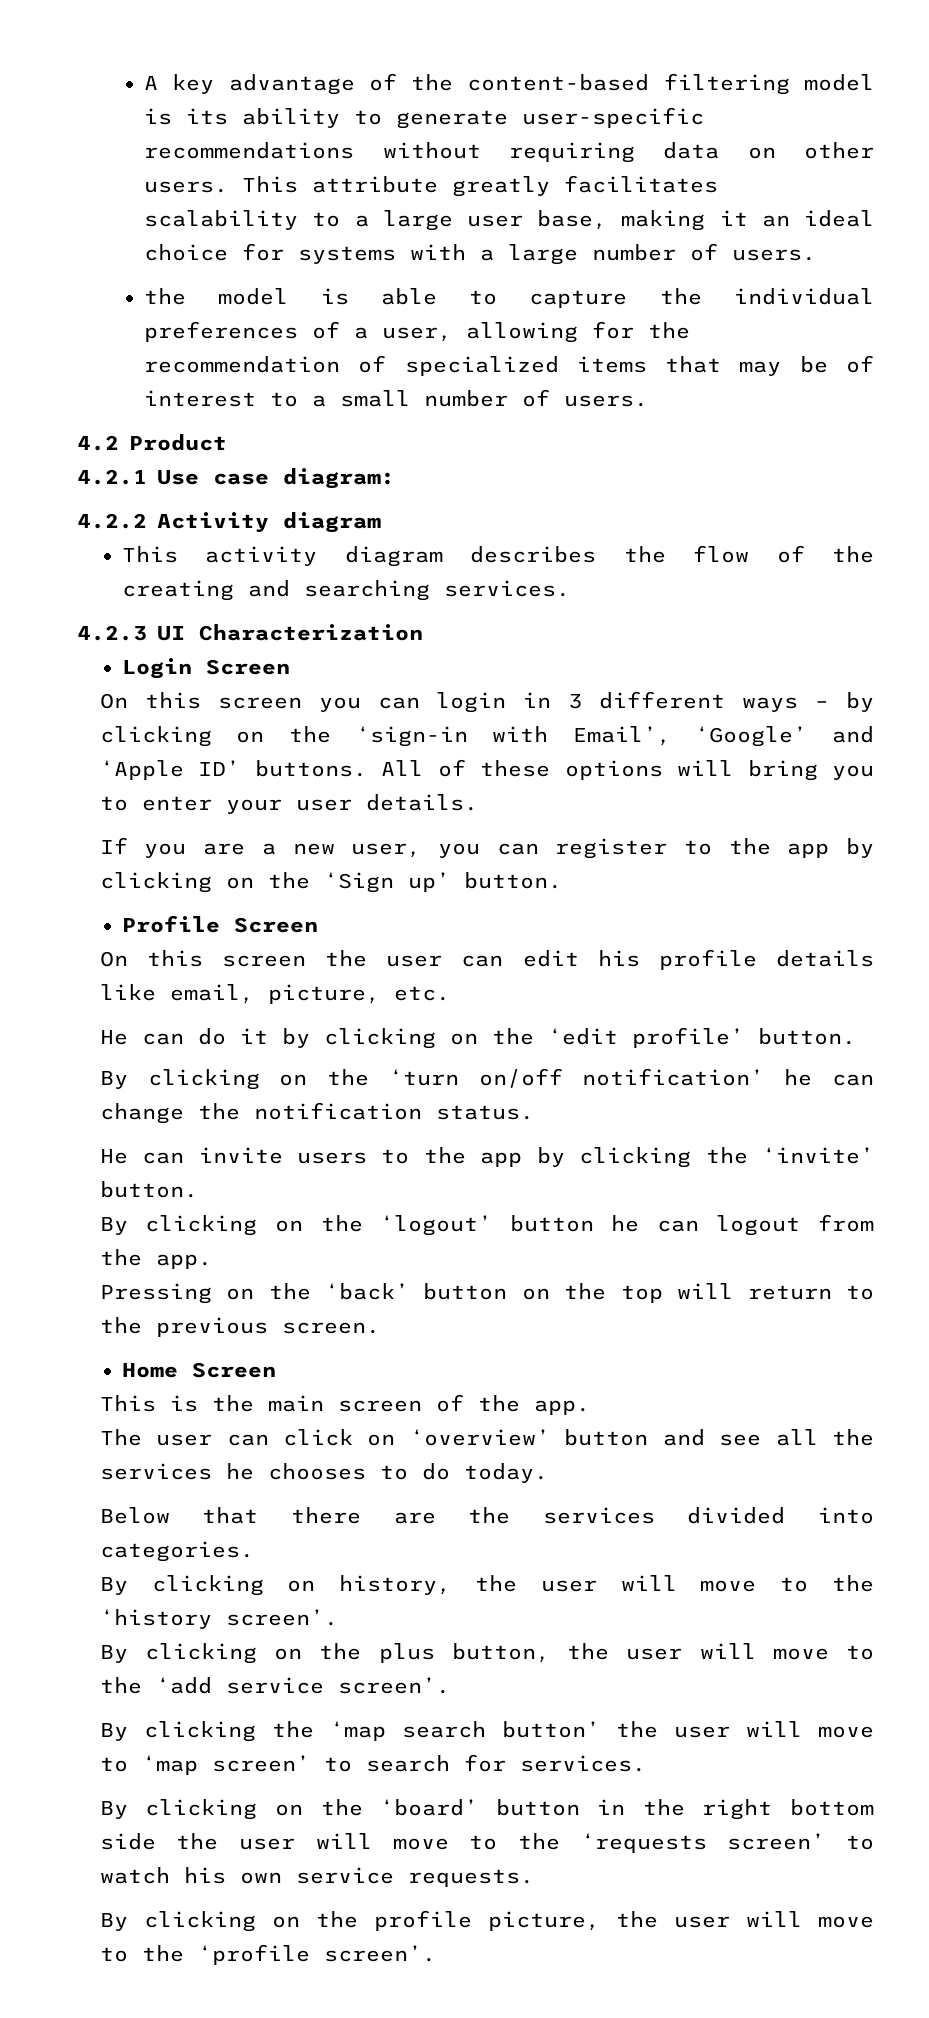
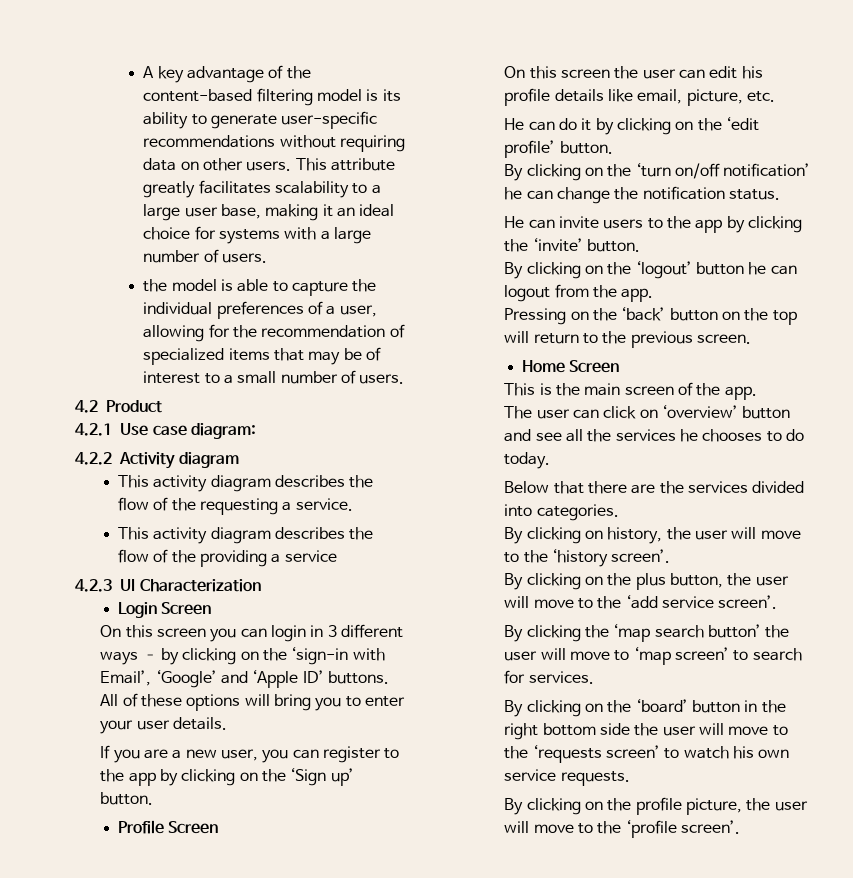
[121,580,570,601] creating and searching services. -> [200,498,353,515] [118,527,374,544] [118,549,337,567] requesting a service. // This activity diagram describes the flow of the providing a service

